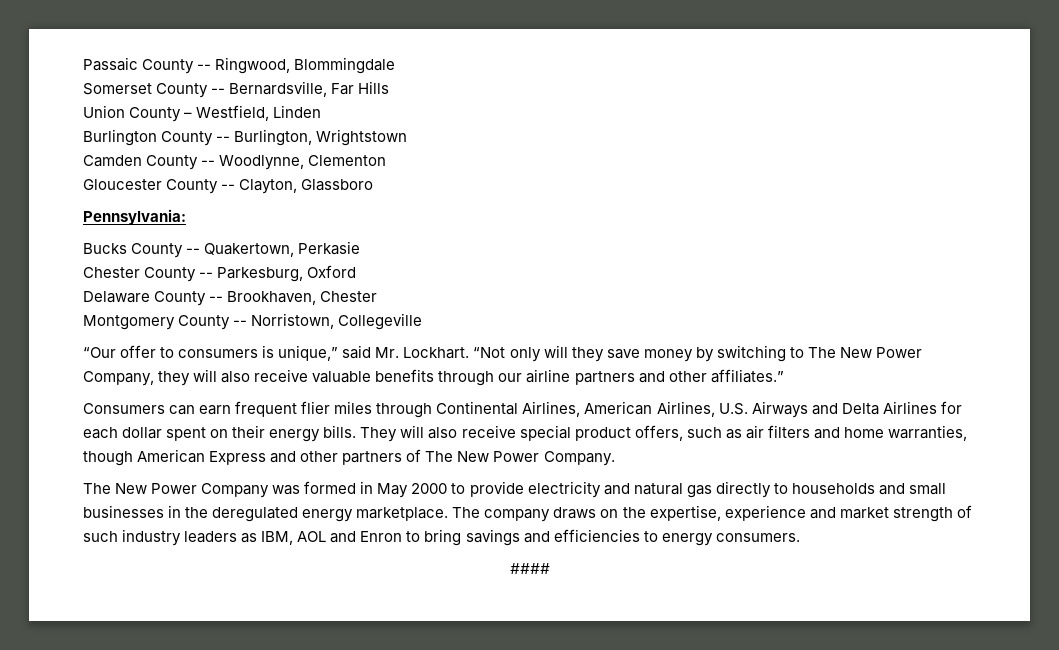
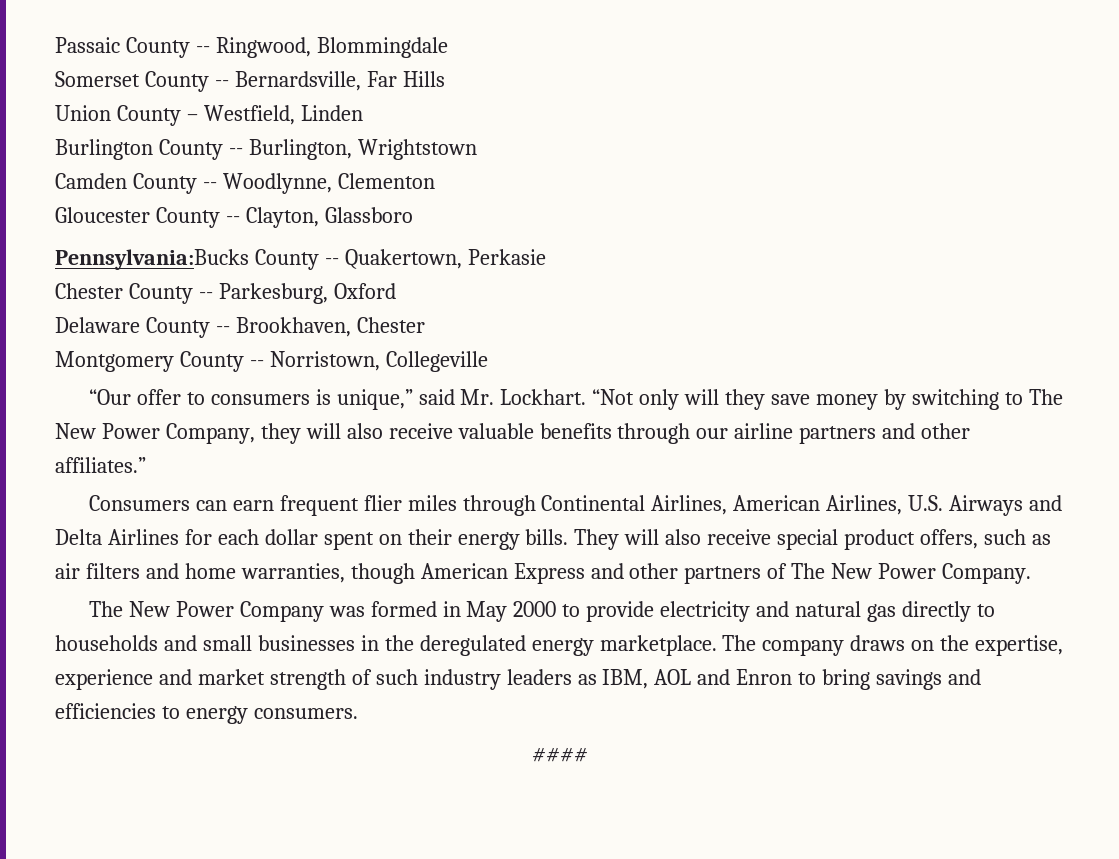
[83,209,186,225] [83,243,127,254] Pennsylvania: // Bucks -> [55,249,249,270] Pennsylvania:Bucks

